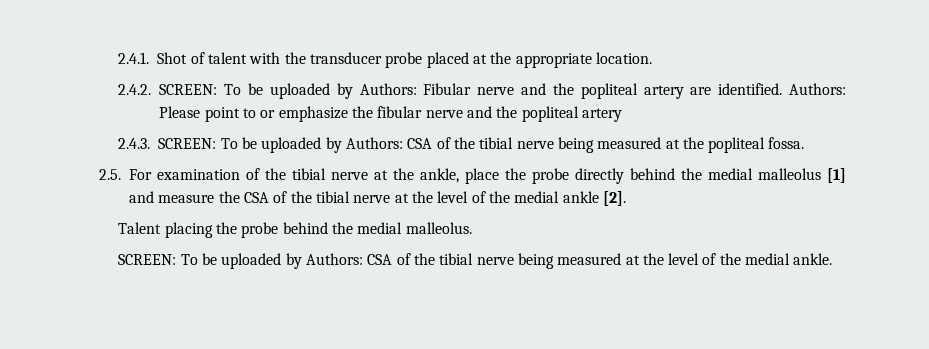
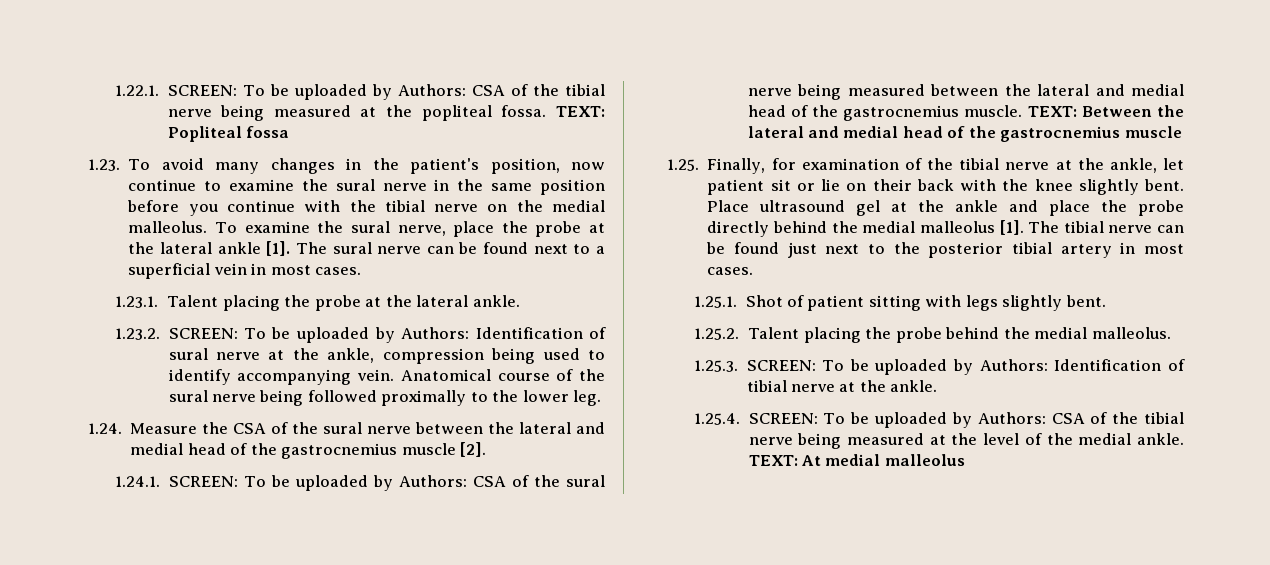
[118,52,652,68] [118,83,846,99] [159,106,622,122] [118,138,151,149] 2.4.1. Shot of talent with the transducer probe placed at the appropriate location. // 2.4.2. SCREEN: To be uploaded by Authors: Fibular nerve and the popliteal artery are identified. Authors: Please point to or emphasize the fibular nerve and the popliteal artery // 2.4.3. -> [115,85,160,96] 1.22.1.
[99,169,153,180] // 2.5. For -> [556,106,606,117] [167,126,289,142] [88,158,605,174] [128,179,605,195] [127,200,605,216] [128,221,606,237] [128,241,606,256] [128,263,362,279] [115,295,520,311] [115,327,606,343] [168,348,606,364] [168,369,606,385] [168,390,602,406] [88,422,605,434] [130,442,487,459] [115,475,605,491] [747,84,1184,100] [747,105,1184,121] [747,126,1182,142] [667,158,796,174] TEXT: Popliteal fossa // 1.23. To avoid many changes in the patient's position, now continue to examine the sural nerve in the same position before you continue with the tibial nerve on the medial malleolus. To examine the sural nerve, place the probe at the lateral ankle [1]. The sural nerve can be found next to a superficial vein in most cases. // 1.23.1. Talent placing the probe at the lateral ankle. // 1.23.2. SCREEN: To be uploaded by Authors: Identification of sural nerve at the ankle, compression being used to identify accompanying vein. Anatomical course of the sural nerve being followed proximally to the lower leg. // 1.24. Measure the CSA of the sural nerve between the lateral and medial head of the gastrocnemius muscle [2]. // 1.24.1. SCREEN: To be uploaded by Authors: CSA of the sural nerve being measured between the lateral and medial head of the gastrocnemius muscle. TEXT: Between the lateral and medial head of the gastrocnemius muscle // 1.25. Finally, for
(460, 175) none -> [1163,158,1185,170] [707,179,1184,195] [707,200,1039,216] let patient sit or lie on their back with the knee slightly bent. Place ultrasound gel at the ankle and
[827,168,847,183] [129,191,626,206] [1] and measure the CSA of the tibial nerve at the level of the medial ankle [2]. // -> [999,220,1184,235] [706,242,1185,258] [707,267,754,275] [694,295,1106,311] [694,328,740,340] [1]. The tibial nerve can be found just next to the posterior tibial artery in most cases. // 1.25.1. Shot of patient sitting with legs slightly bent. // 1.25.2.
(472, 228) none -> [694,359,1185,375] [746,380,938,392] [694,413,741,425] 1.25.3. SCREEN: To be uploaded by Authors: Identification of tibial nerve at the ankle. // 1.25.4.
(833, 259) none -> [748,454,965,466] TEXT: At medial malleolus

